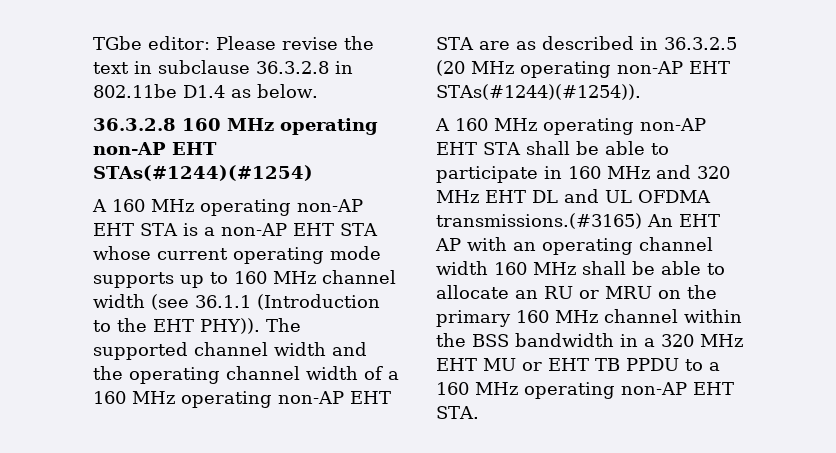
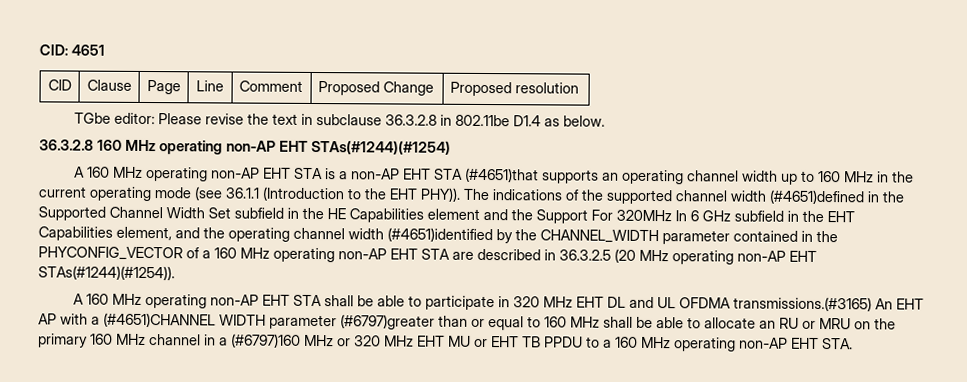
(93, 43) none -> [39,44,105,56] [47,79,72,91] [86,79,132,91] [146,79,181,95] [196,80,224,92] [238,80,303,92] [317,81,434,96] [449,81,579,97] CID: 4651 // CID | Clause | Page | Line | Comment | Proposed Change | Proposed resolution //
[93,246,381,264] [93,270,396,288] [93,294,145,308] whose current operating mode supports up to 160 MHz channel width -> [465,167,915,185] [38,186,192,202] (#4651)that supports an operating channel width up to 160 MHz in the current operating mode
[93,342,326,360] supported channel width -> [492,189,905,205] [38,206,855,224] [38,226,172,241] indications of the supported channel width (#4651)defined in the Supported Channel Width Set subfield in the HE Capabilities element and the Support For 320MHz In 6 GHz subfield in the EHT Capabilities element,
(358, 373) none -> [387,227,838,245] [38,246,183,261] (#4651)identified by the CHANNEL_WIDTH parameter contained in the PHYCONFIG_VECTOR
[515,41,536,50] as -> (474, 255) none
[568,165,691,179] 160 MHz and -> (511, 302) none
[513,237,713,255] [436,261,488,275] an operating channel width -> [91,312,541,331] a (#4651)CHANNEL WIDTH parameter (#6797)greater than or equal to
[684,309,742,323] [436,333,655,347] within the BSS bandwidth in a -> [204,333,351,348] in a (#6797)160 MHz or

